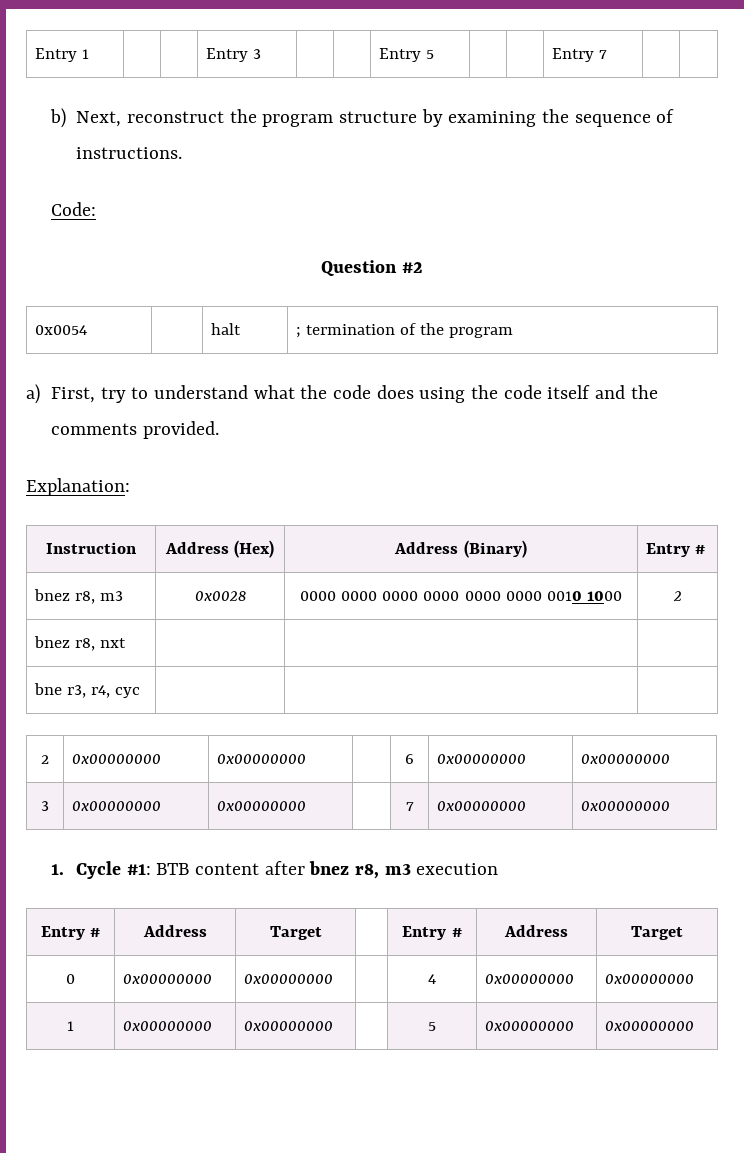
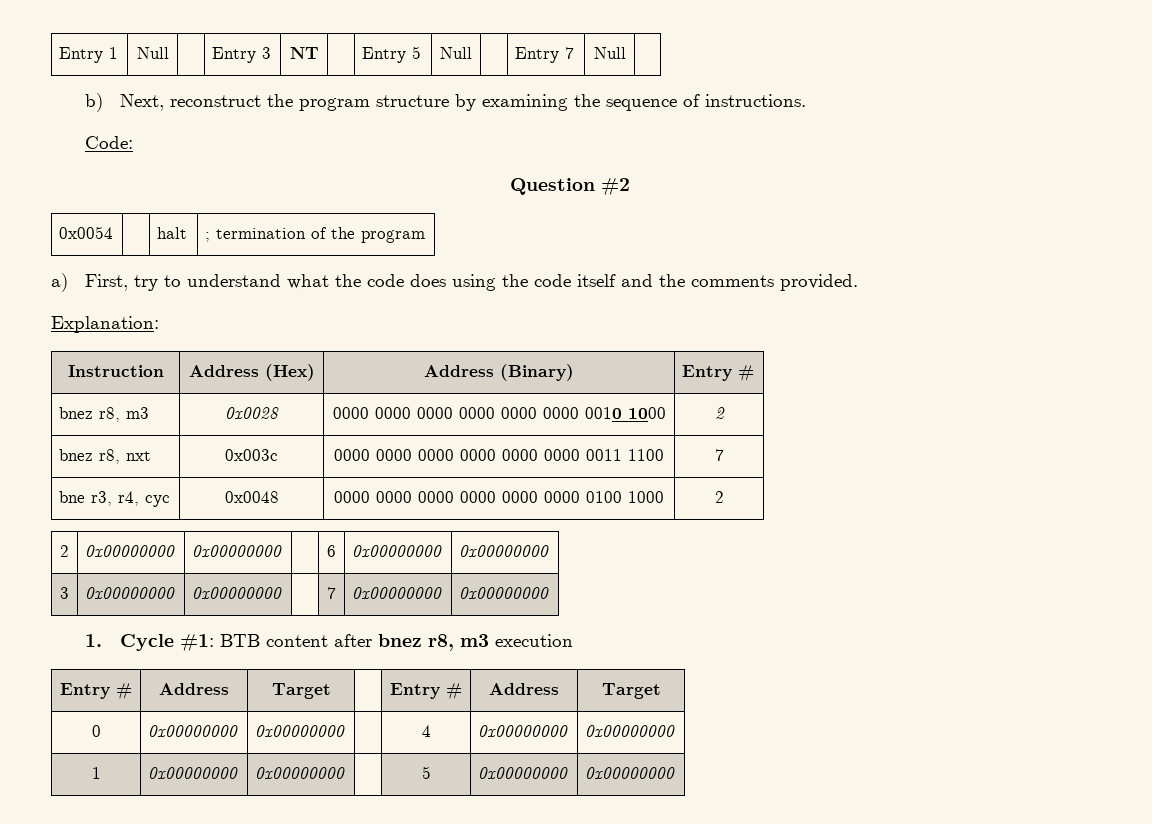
(90, 54) none -> [136,47,169,59] Null
(262, 54) none -> [289,47,319,59] NT
(435, 54) none -> [440,47,472,59] Null
(608, 54) none -> [593,47,626,59] Null
[33,683,141,698] | | // bne r3, r4, cyc | | | -> [225,449,278,461] [334,449,664,461] [714,449,724,461] [59,491,171,507] [224,491,279,503] [334,491,664,503] [714,491,724,503] 0x003c | 0000 0000 0000 0000 0000 0000 0011 1100 | 7 // bne r3, r4, cyc | 0x0048 | 0000 0000 0000 0000 0000 0000 0100 1000 | 2

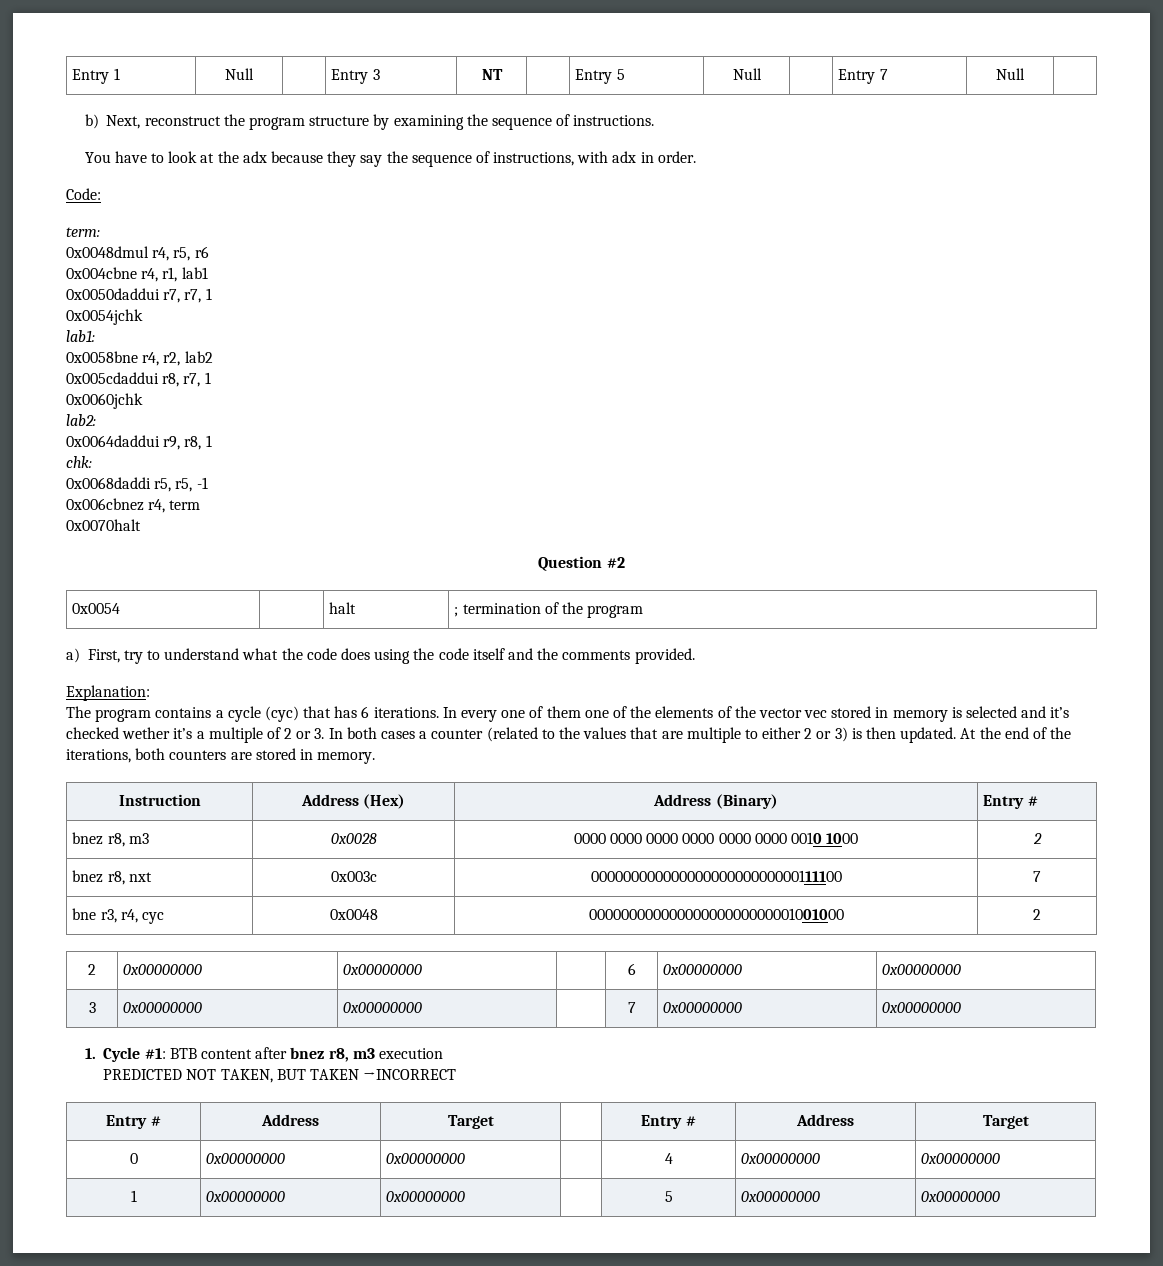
[85,136,134,149] Code: -> [84,151,696,167] [66,188,101,200] [66,227,100,237] [66,246,209,261] [66,267,208,282] [66,288,212,303] [66,309,143,325] [66,330,95,342] [66,351,213,366] [66,372,211,387] [66,393,143,409] [66,414,96,426] [66,435,212,450] [66,456,92,468] [66,477,208,492] [66,498,201,513] [66,519,141,531] You have to look at the adx because they say the sequence of instructions, with adx in order. // Code: // term: // 0x0048dmul r4, r5, r6 // 0x004cbne r4, r1, lab1 // 0x0050daddui r7, r7, 1 // 0x0054jchk // lab1: // 0x0058bne r4, r2, lab2 // 0x005cdaddui r8, r7, 1 // 0x0060jchk // lab2: // 0x0064daddui r9, r8, 1 // chk: // 0x0068daddi r5, r5, -1 // 0x006cbnez r4, term // 0x0070halt
(159, 324) none -> [66,706,1070,722] [66,727,1072,743] [66,748,376,764] // The program contains a cycle (cyc) that has 6 iterations. In every one of them one of the elements of the vector vec stored in memory is selected and it’s checked wether it’s a multiple of 2 or 3. In both cases a counter (related to the values that are multiple to either 2 or 3) is then updated. At the end of the iterations, both counters are stored in memory.
[334,449,664,461] 0000 0000 0000 0000 0000 0000 0011 1100 -> [590,870,842,882] 00000000000000000000000000111100
[334,491,664,503] 0000 0000 0000 0000 0000 0000 0100 1000 -> [588,908,844,920] 00000000000000000000000001001000
(573, 640) none -> [103,1069,457,1083] // PREDICTED NOT TAKEN, BUT TAKEN →INCORRECT

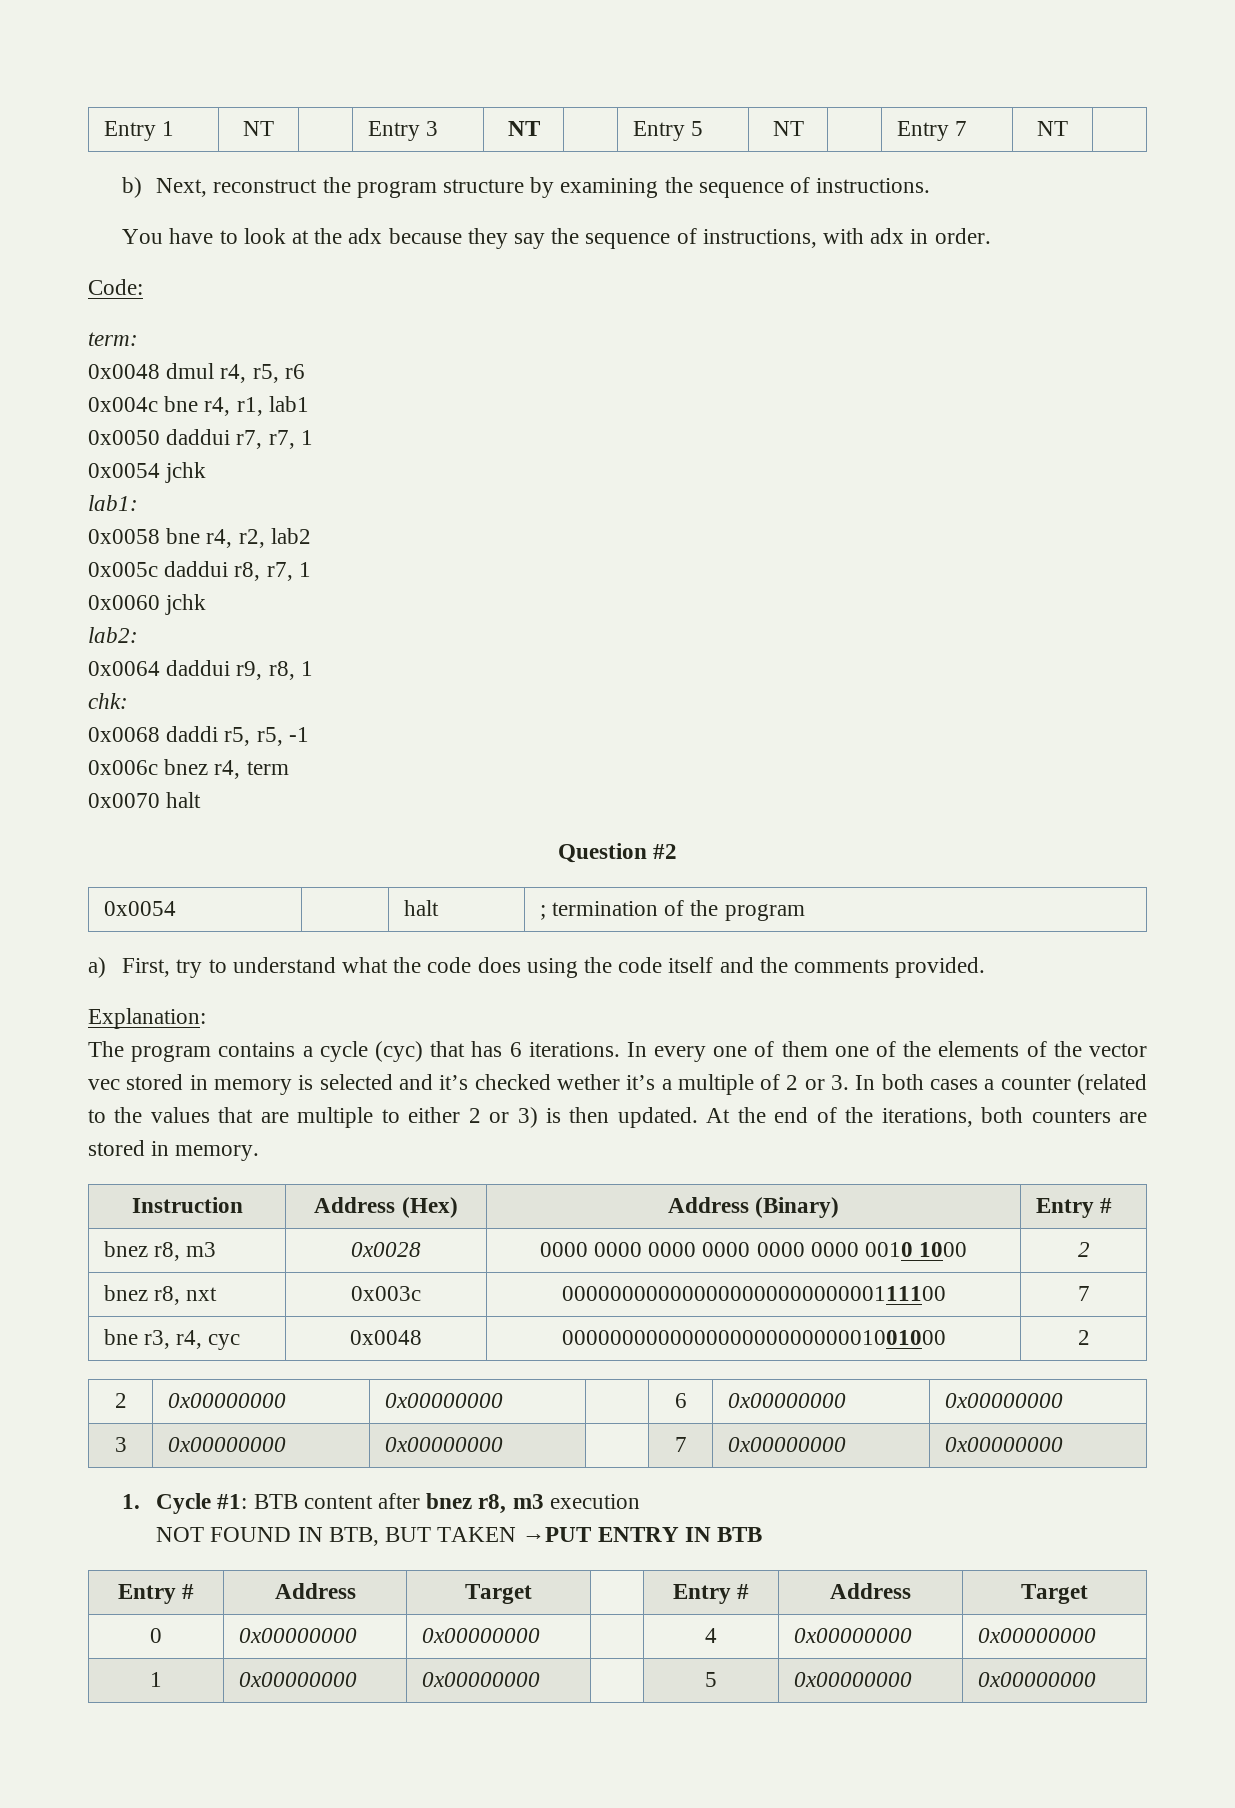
[225,68,254,80] Null -> [243,121,274,136] NT
[732,68,762,80] Null -> [772,121,804,136] NT
[996,68,1025,80] Null -> [1037,121,1068,136] NT
[66,246,149,258] 0x0048dmul -> [88,363,215,379] 0x0048 dmul
[66,267,137,279] 0x004cbne -> [88,396,199,412] 0x004c bne
[66,288,160,300] 0x0050daddui -> [88,429,231,445] 0x0050 daddui
[66,309,143,325] 0x0054jchk -> [88,462,207,483] 0x0054 jchk
[66,351,138,363] 0x0058bne -> [88,528,201,544] 0x0058 bne
[66,372,159,384] 0x005cdaddui -> [88,561,229,577] 0x005c daddui
[66,393,143,409] 0x0060jchk -> [88,594,207,615] 0x0060 jchk
[66,435,160,447] 0x0064daddui -> [88,660,231,676] 0x0064 daddui
[66,477,151,489] 0x0068daddi -> [88,726,219,742] 0x0068 daddi
[66,498,144,511] 0x006cbnez -> [88,759,209,775] 0x006c bnez
[66,519,141,531] 0x0070halt -> [88,792,202,808] 0x0070 halt
[103,1069,457,1083] PREDICTED NOT TAKEN, BUT TAKEN →INCORRECT -> [156,1527,763,1546] NOT FOUND IN BTB, BUT TAKEN →PUT ENTRY IN BTB

